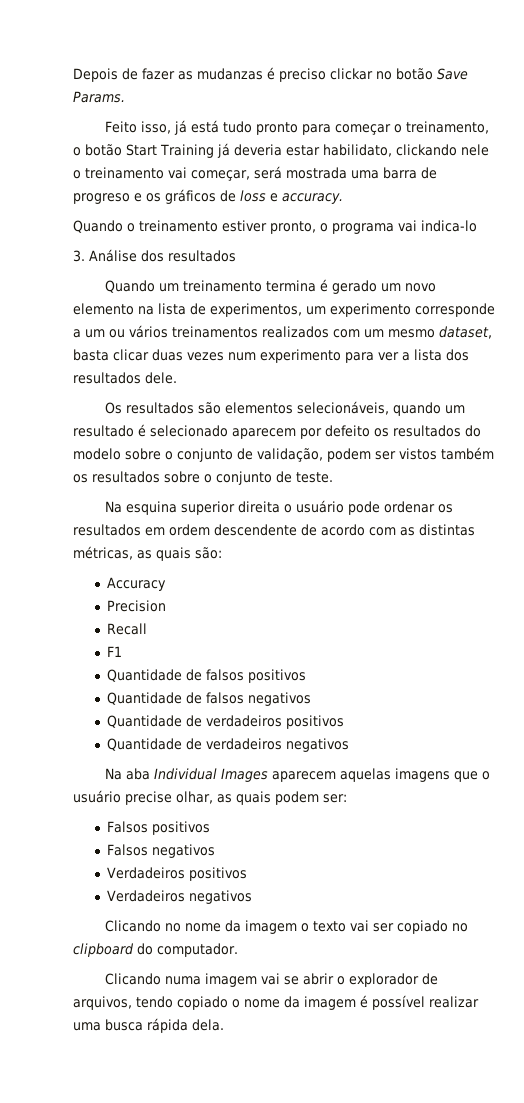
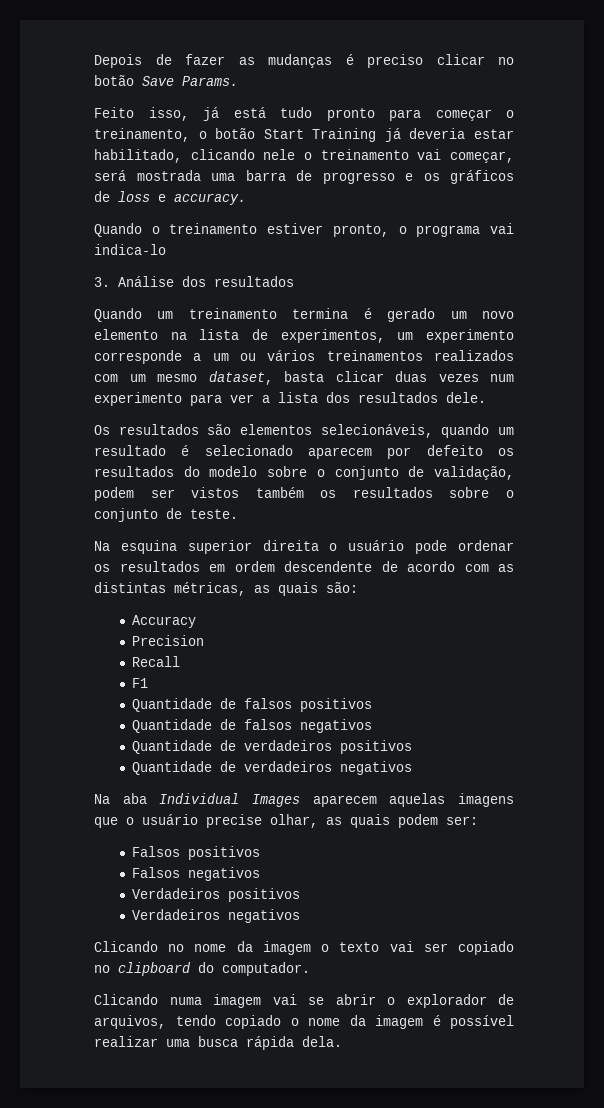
[197,68,263,80] mudanzas -> [268,54,332,68] mudanças
[330,68,373,80] clickar -> [436,54,485,65] clicar
[322,144,457,157] habilidato, clickando -> [94,149,255,163] habilitado, clicando
[73,193,130,204] progreso -> [322,172,395,184] progresso

